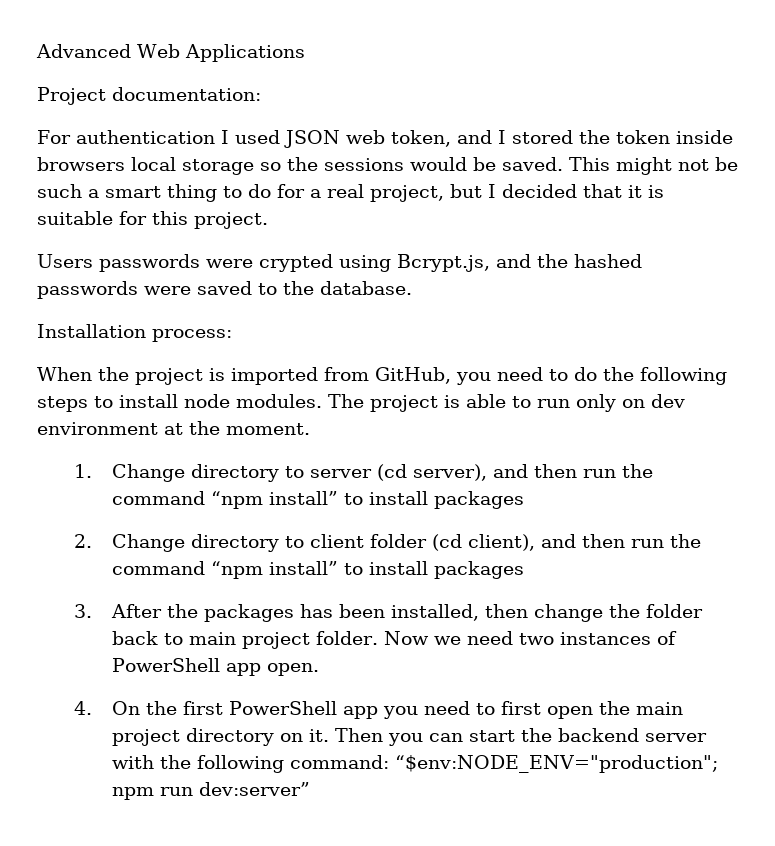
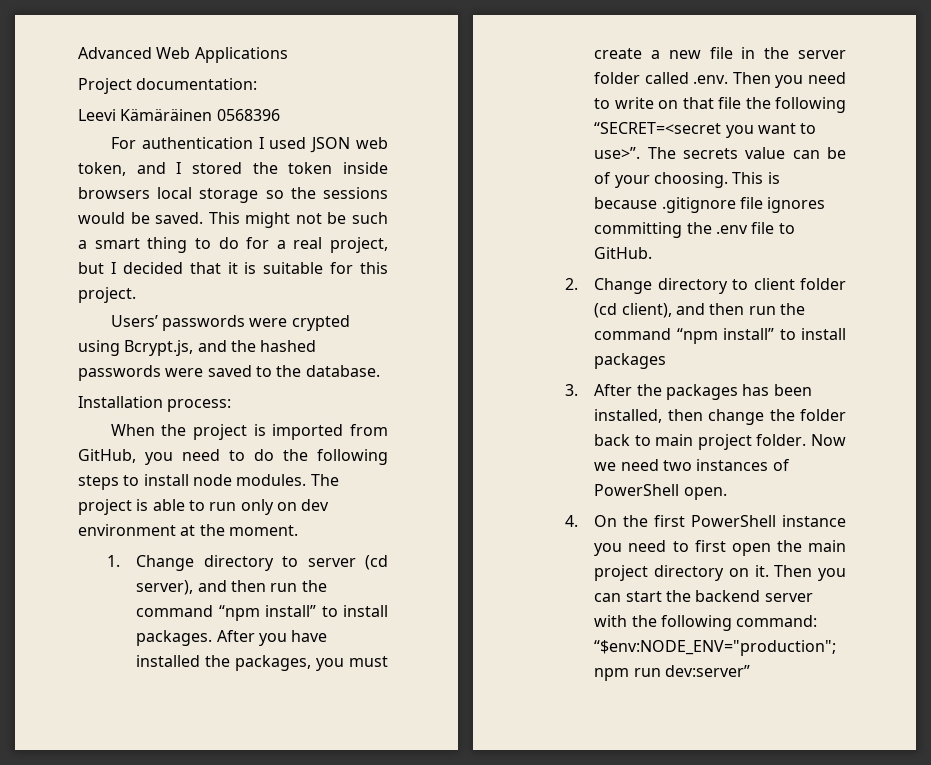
(261, 94) none -> [78,108,280,121] // Leevi Kämäräinen 0568396
[37,254,93,268] Users -> [110,315,158,327] Users’
[433,491,524,509] packages -> [136,630,328,646] [136,655,388,671] [594,47,846,59] [594,72,846,88] [594,97,846,113] [594,122,817,138] [594,147,846,159] [594,172,780,188] [594,197,826,213] [594,222,795,238] [594,247,653,259] packages. After you have installed the packages, you must create a new file in the server folder called .env. Then you need to write on that file the following “SECRET=<secret you want to use>”. The secrets value can be of your choosing. This is because .gitignore file ignores committing the .env file to GitHub.
[225,663,261,676] app -> (680, 490) none
[342,706,378,719] app -> [782,515,846,527] instance

